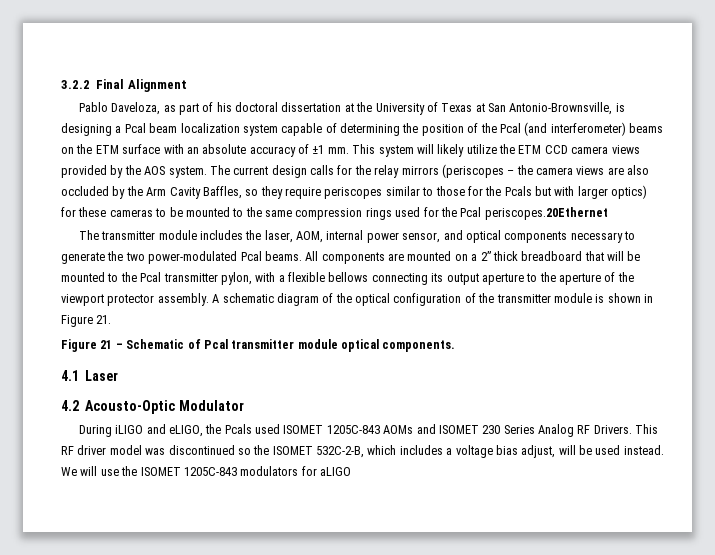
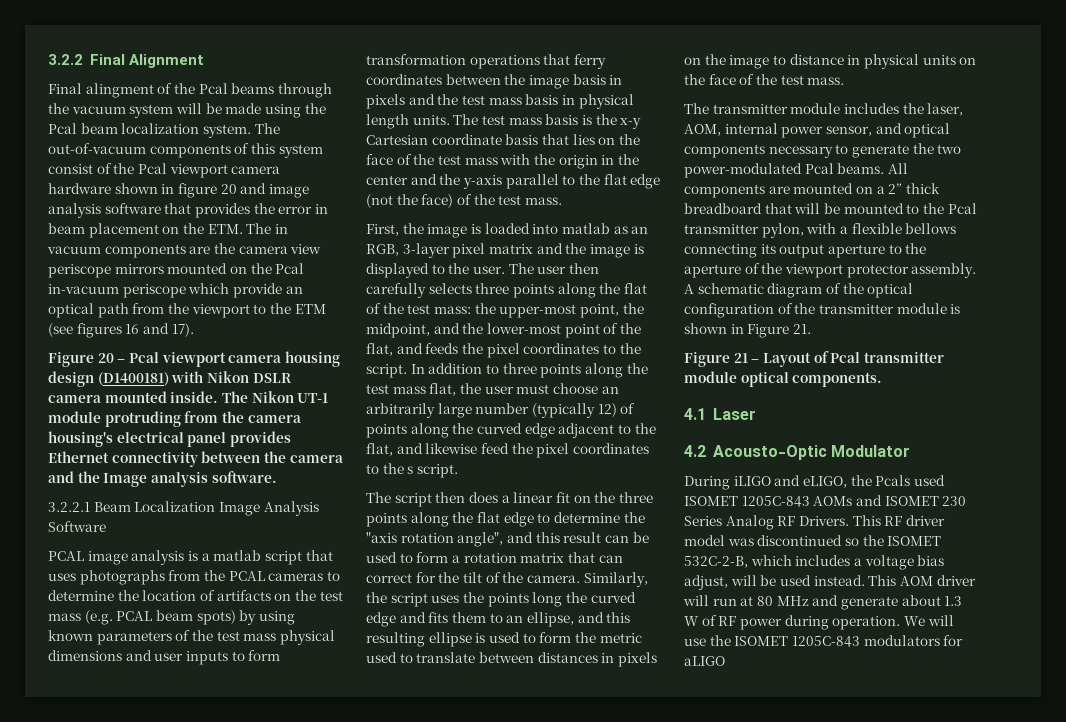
[78,102,625,115] [61,122,663,136] [61,144,640,157] [61,164,650,178] [61,185,648,199] [61,207,608,220] Pablo Daveloza, as part of his doctoral dissertation at the University of Texas at San Antonio-Brownsville, is designing a Pcal beam localization system capable of determining the position of the Pcal (and interferometer) beams on the ETM surface with an absolute accuracy of ±1 mm. This system will likely utilize the ETM CCD camera views provided by the AOS system. The current design calls for the relay mirrors (periscopes – the camera views are also occluded by the Arm Cavity Baffles, so they require periscopes similar to those for the Pcals but with larger optics) for these cameras to be mounted to the same compression rings used for the Pcal periscopes.20Ethernet -> [48,83,332,98] [48,103,326,118] [48,123,280,138] [48,143,323,158] [48,163,281,178] [48,183,309,198] [48,203,328,218] [48,223,288,238] [47,243,322,258] [48,263,305,278] [48,283,303,298] [48,303,326,318] [48,323,194,338] [48,351,340,367] [48,371,292,387] [48,391,329,403] [48,411,301,427] [48,431,291,447] [48,451,343,467] [48,471,277,487] [48,501,319,516] [48,521,106,532] [48,550,333,565] [48,570,340,585] [48,590,343,601] [48,610,295,625] [48,630,335,645] [48,650,281,665] [366,54,606,69] [366,74,623,89] [366,94,634,109] [366,114,642,129] [366,134,640,145] [366,154,639,169] [366,174,661,189] [366,194,562,208] [366,223,649,238] [366,243,644,258] [366,263,599,278] [366,283,647,298] [366,303,644,318] [366,323,641,338] [366,343,641,358] [366,363,648,378] [366,383,619,396] [366,403,636,418] [366,423,656,438] [366,443,649,458] [366,463,458,478] [366,492,653,507] [366,512,645,527] [366,532,649,547] [366,552,623,563] [366,572,648,587] [366,592,636,607] [366,612,631,627] [366,632,642,647] [366,652,657,667] [684,54,977,69] [684,74,845,85] Final alingment of the Pcal beams through the vacuum system will be made using the Pcal beam localization system. The out-of-vacuum components of this system consist of the Pcal viewport camera hardware shown in figure 20 and image analysis software that provides the error in beam placement on the ETM. The in vacuum components are the camera view periscope mirrors mounted on the Pcal in-vacuum periscope which provide an optical path from the viewport to the ETM (see figures 16 and 17). // Figure 20 – Pcal viewport camera housing design (D1400181) with Nikon DSLR camera mounted inside. The Nikon UT-1 module protruding from the camera housing's electrical panel provides Ethernet connectivity between the camera and the Image analysis software. // 3.2.2.1 Beam Localization Image Analysis Software // PCAL image analysis is a matlab script that uses photographs from the PCAL cameras to determine the location of artifacts on the test mass (e.g. PCAL beam spots) by using known parameters of the test mass physical dimensions and user inputs to form transformation operations that ferry coordinates between the image basis in pixels and the test mass basis in physical length units. The test mass basis is the x-y Cartesian coordinate basis that lies on the face of the test mass with the origin in the center and the y-axis parallel to the flat edge (not the face) of the test mass. // First, the image is loaded into matlab as an RGB, 3-layer pixel matrix and the image is displayed to the user. The user then carefully selects three points along the flat of the test mass: the upper-most point, the midpoint, and the lower-most point of the flat, and feeds the pixel coordinates to the script. In addition to three points along the test mass flat, the user must choose an arbitrarily large number (typically 12) of points along the curved edge adjacent to the flat, and likewise feed the pixel coordinates to the s script. // The script then does a linear fit on the three points along the flat edge to determine the "axis rotation angle", and this result can be used to form a rotation matrix that can correct for the tilt of the camera. Similarly, the script uses the points long the curved edge and fits them to an ellipse, and this resulting ellipse is used to form the metric used to translate between distances in pixels on the image to distance in physical units on the face of the test mass.
[126,339,185,349] Schematic -> [762,352,811,367] Layout
(664, 450) none -> [868,575,976,586] [683,595,963,610] [684,615,901,630] This AOM driver will run at 80 MHz and generate about 1.3 W of RF power during operation.

